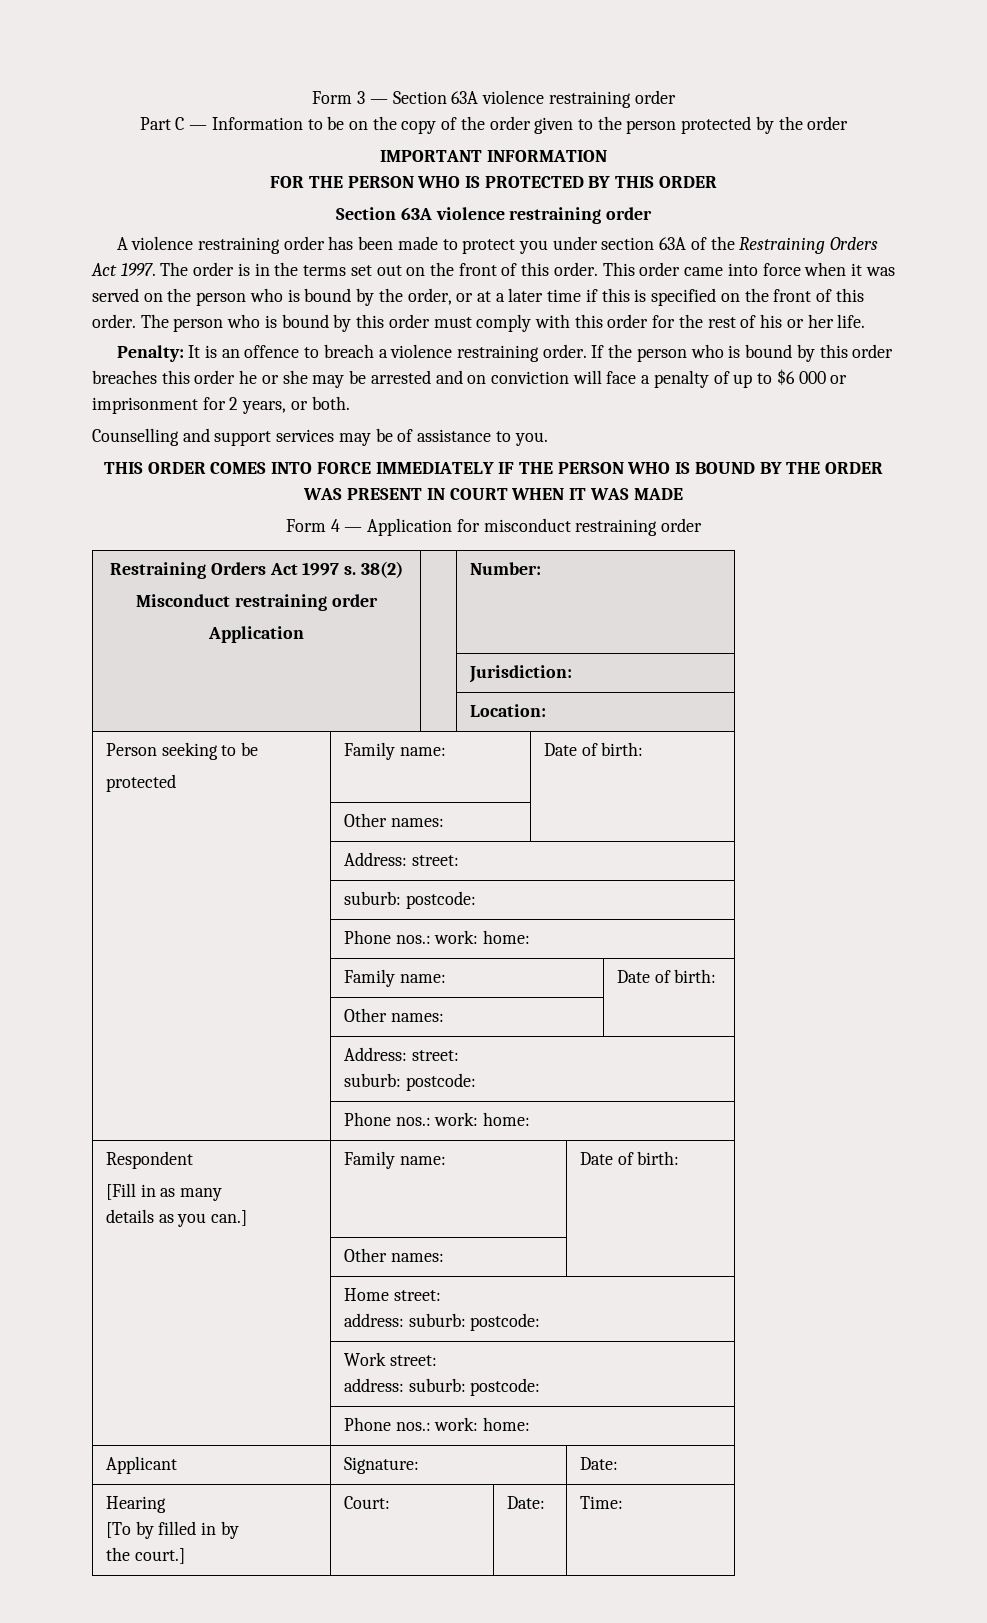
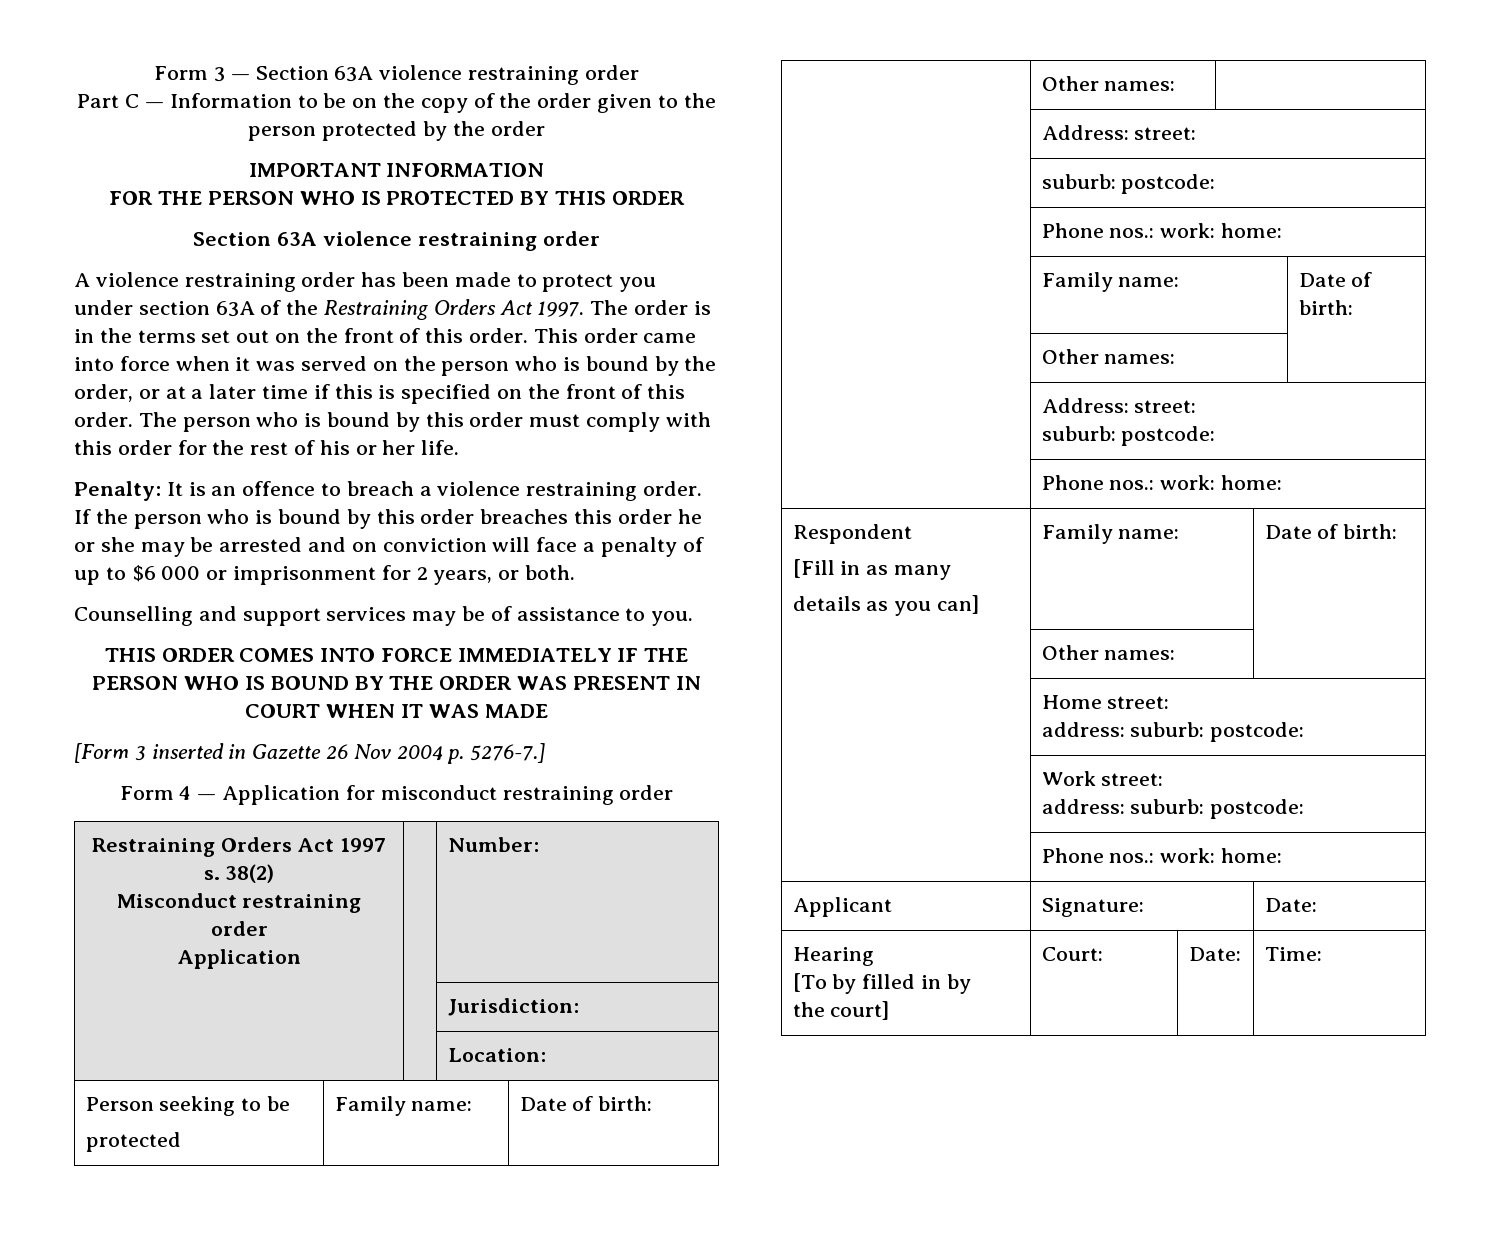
(683, 494) none -> [74,743,546,764] // [Form 3 inserted in Gazette 26 Nov 2004 p. 5276-7.]
[211,1210,248,1226] can.] -> [936,595,979,614] can]
[134,1548,185,1564] court.] -> [830,1001,890,1020] court]

